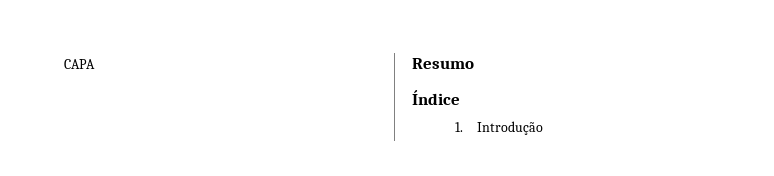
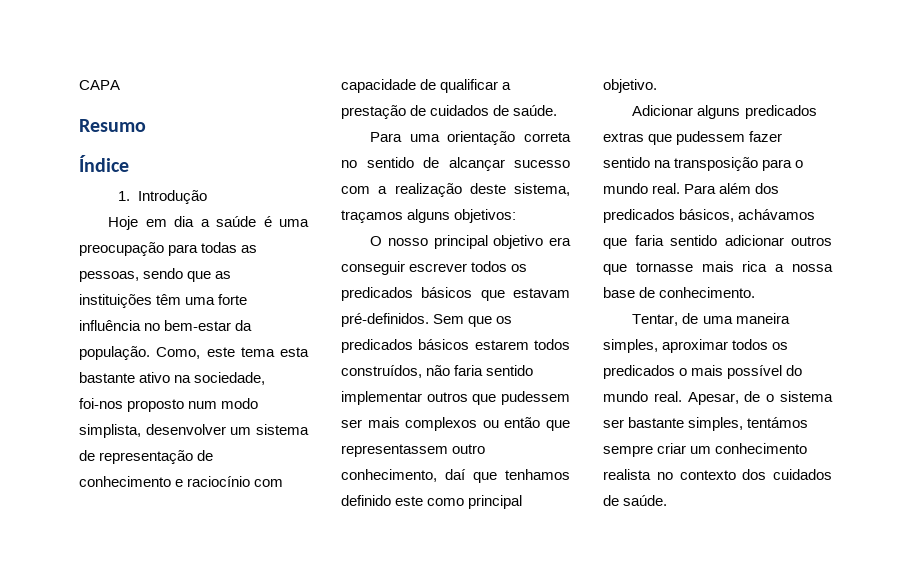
(543, 128) none -> [108,216,309,230] [79,242,258,256] [79,268,232,282] [79,294,248,308] [79,320,253,331] [79,346,309,360] [79,372,266,385] [79,398,259,412] [79,424,309,438] [79,450,214,464] [79,476,284,487] [341,79,512,93] [341,105,558,119] [370,131,571,145] [341,157,570,171] [341,183,570,197] [341,209,517,223] [370,235,571,249] [341,261,528,275] [341,287,570,301] [341,313,513,327] [341,339,570,353] [341,365,534,378] [341,391,570,405] [341,417,570,431] [341,444,486,457] [341,469,570,483] [341,495,523,509] [603,79,657,93] [632,105,817,119] [603,131,783,145] [603,157,804,171] [603,183,780,194] [603,209,816,223] [603,235,832,249] [603,261,833,275] [603,287,756,298] [632,313,790,326] [603,339,789,353] [603,365,803,379] [603,391,833,405] [603,417,809,431] [603,443,808,457] [603,469,832,480] [603,495,668,506] // Hoje em dia a saúde é uma preocupação para todas as pessoas, sendo que as instituições têm uma forte influência no bem-estar da população. Como, este tema esta bastante ativo na sociedade, foi-nos proposto num modo simplista, desenvolver um sistema de representação de conhecimento e raciocínio com capacidade de qualificar a prestação de cuidados de saúde. // Para uma orientação correta no sentido de alcançar sucesso com a realização deste sistema, traçamos alguns objetivos: // O nosso principal objetivo era conseguir escrever todos os predicados básicos que estavam pré-definidos. Sem que os predicados básicos estarem todos construídos, não faria sentido implementar outros que pudessem ser mais complexos ou então que representassem outro conhecimento, daí que tenhamos definido este como principal objetivo. // Adicionar alguns predicados extras que pudessem fazer sentido na transposição para o mundo real. Para além dos predicados básicos, achávamos que faria sentido adicionar outros que tornasse mais rica a nossa base de conhecimento. // Tentar, de uma maneira simples, aproximar todos os predicados o mais possível do mundo real. Apesar, de o sistema ser bastante simples, tentámos sempre criar um conhecimento realista no contexto dos cuidados de saúde.

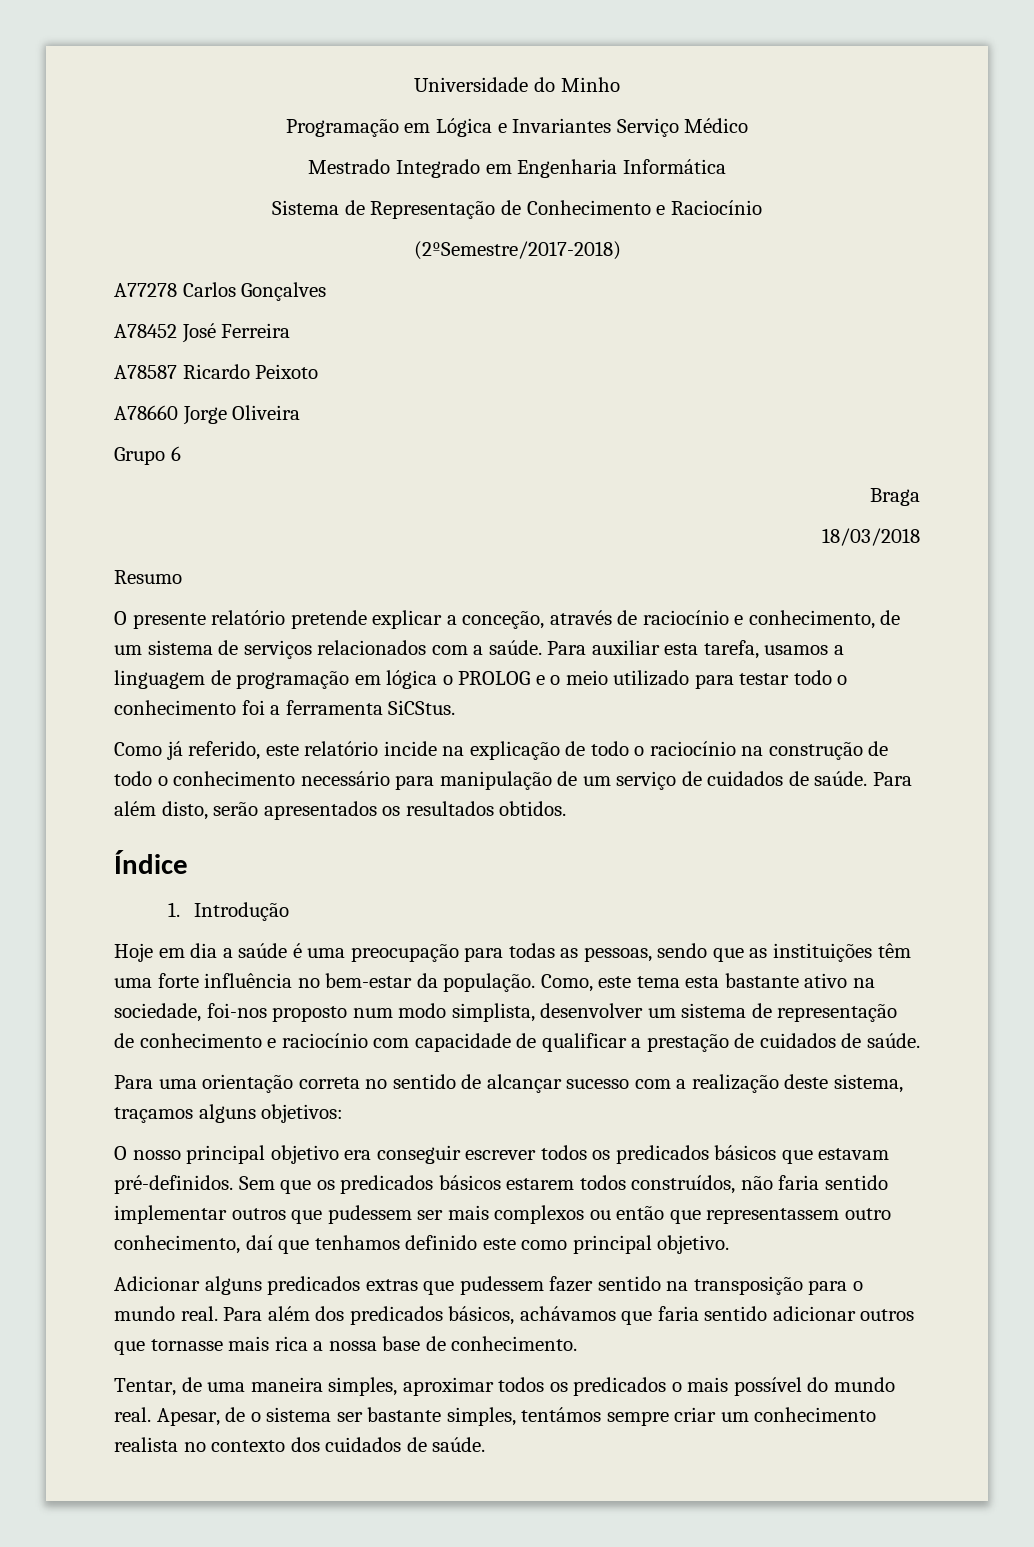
[79,80,120,90] [79,119,146,132] CAPA // Resumo -> [414,77,620,92] [285,118,749,137] [308,159,726,178] [272,200,762,219] [413,241,621,260] [114,282,327,301] [114,323,291,343] [114,364,319,379] [114,405,301,425] [114,446,181,465] [870,488,920,506] [822,528,920,546] [114,570,182,584] [114,610,901,629] [114,640,844,659] [114,670,848,689] [114,700,456,715] [114,741,889,760] [114,771,912,790] [114,801,567,820] Universidade do Minho // Programação em Lógica e Invariantes Serviço Médico // Mestrado Integrado em Engenharia Informática // Sistema de Representação de Conhecimento e Raciocínio // (2ºSemestre/2017-2018) // A77278 Carlos Gonçalves // A78452 José Ferreira // A78587 Ricardo Peixoto // A78660 Jorge Oliveira // Grupo 6 // Braga // 18/03/2018 // Resumo // O presente relatório pretende explicar a conceção, através de raciocínio e conhecimento, de um sistema de serviços relacionados com a saúde. Para auxiliar esta tarefa, usamos a linguagem de programação em lógica o PROLOG e o meio utilizado para testar todo o conhecimento foi a ferramenta SiCStus. // Como já referido, este relatório incide na explicação de todo o raciocínio na construção de todo o conhecimento necessário para manipulação de um serviço de cuidados de saúde. Para além disto, serão apresentados os resultados obtidos.

